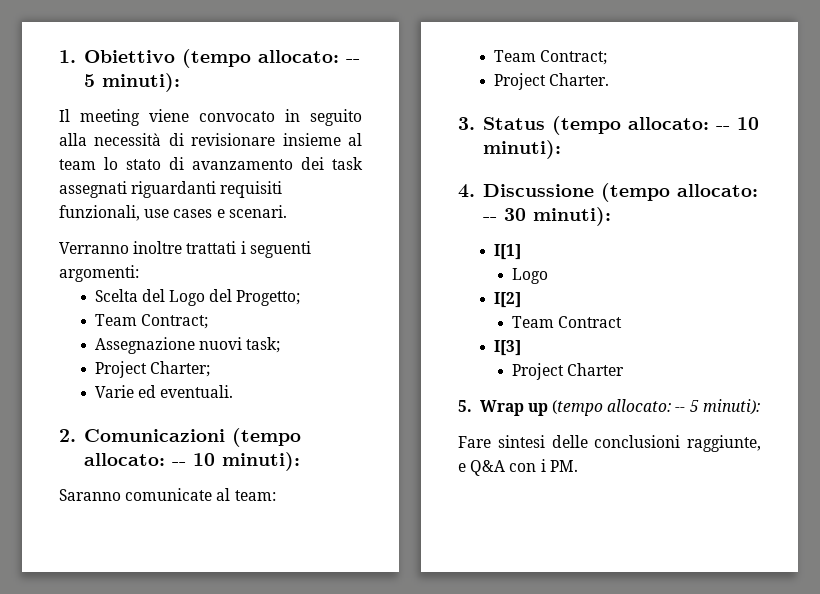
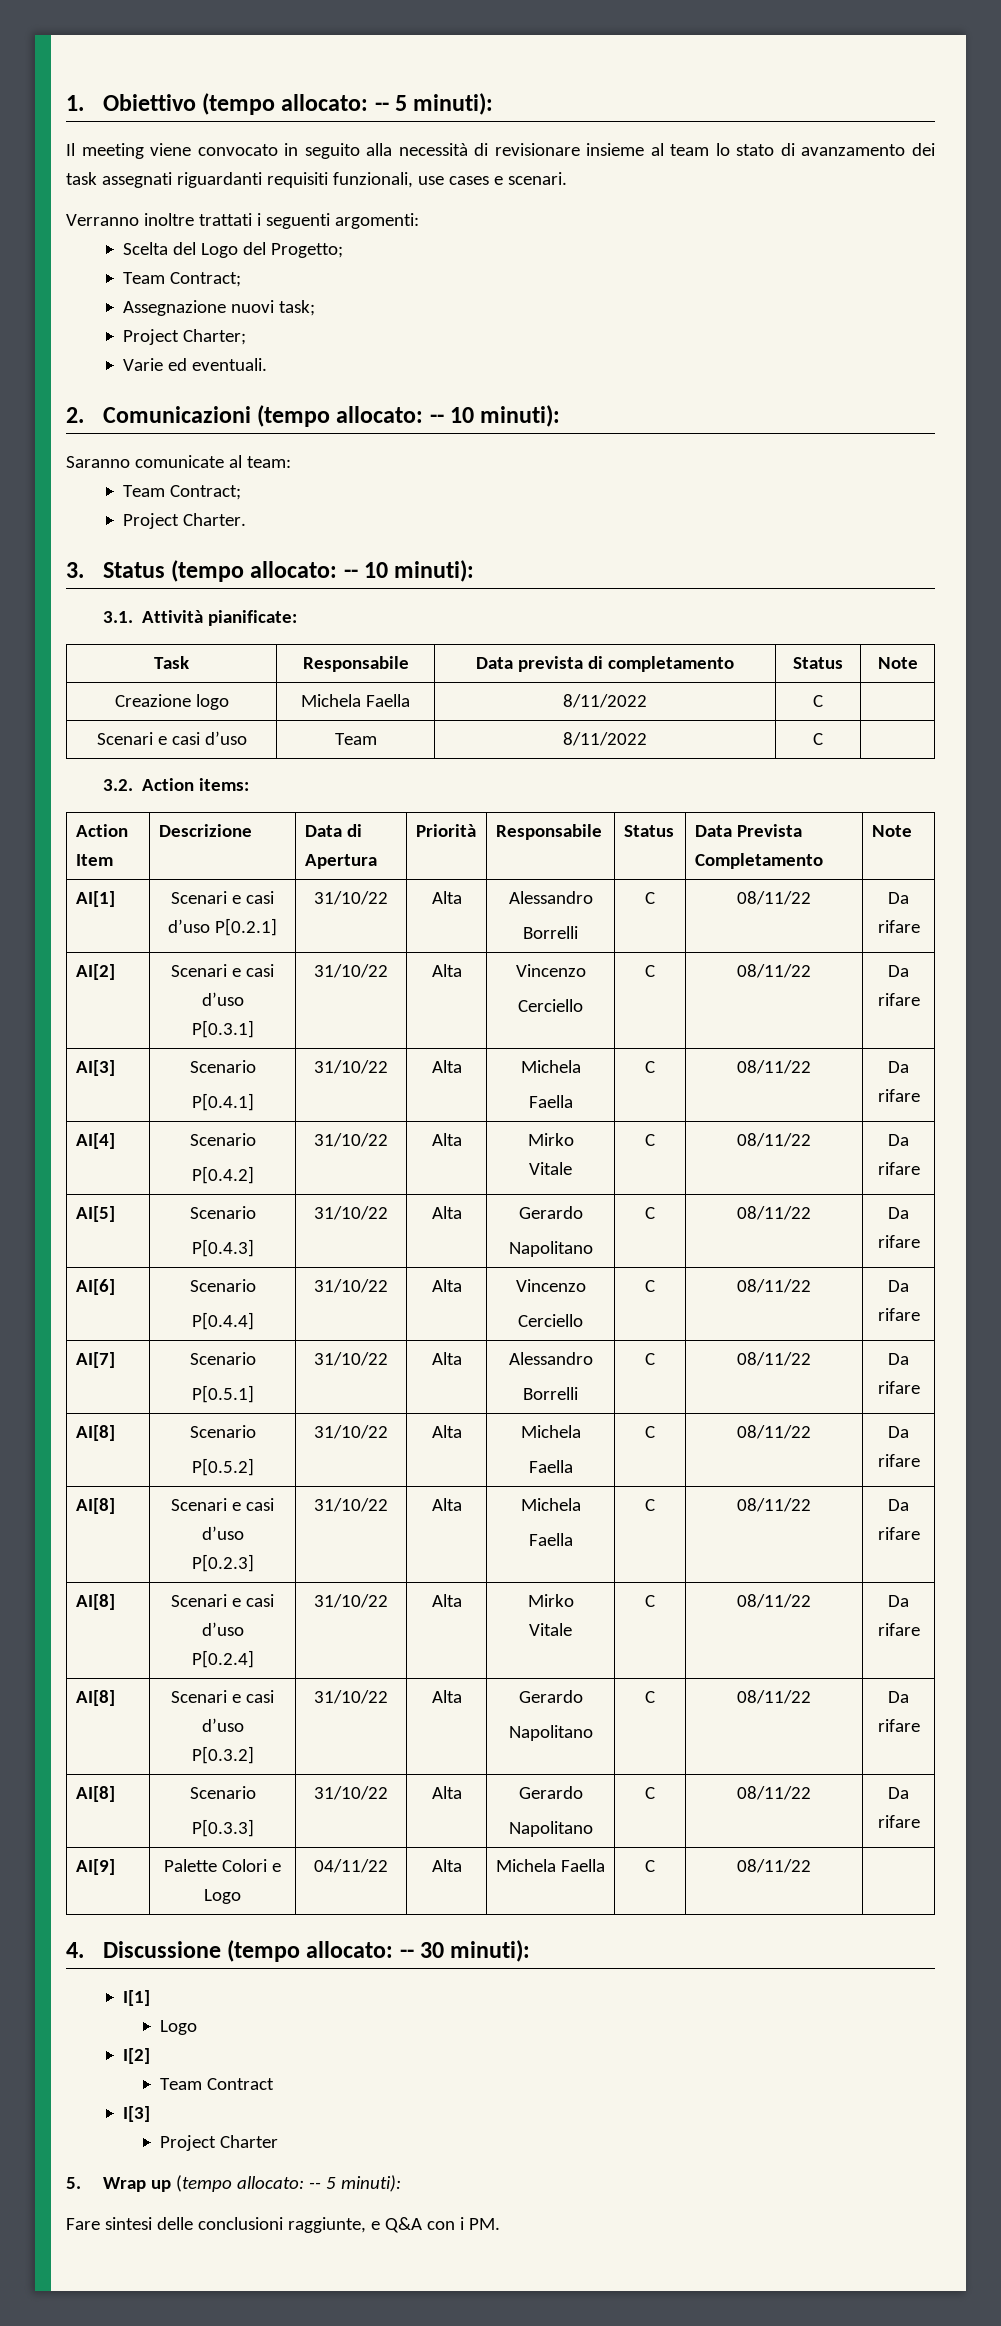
(561, 149) none -> [102,610,297,626] [154,656,189,669] [302,656,409,672] [476,656,734,672] [793,657,843,669] [877,657,918,669] [114,694,229,710] [301,694,410,707] [563,694,647,708] [813,695,823,707] [96,731,247,745] [334,733,377,745] [563,732,647,746] [813,733,823,745] [102,778,249,791] [75,824,128,837] [75,854,113,866] [158,824,252,837] [304,824,362,837] [304,854,377,869] [415,824,476,837] [495,824,602,840] [623,825,674,837] [694,824,802,837] [694,853,823,869] [871,825,912,837] [75,891,115,907] [171,891,274,904] [168,918,277,936] [314,891,388,905] [431,891,462,904] [508,891,593,904] [523,926,578,939] [645,892,655,904] [737,891,811,905] [888,892,909,904] [877,920,920,933] [75,964,115,980] [171,964,274,977] [201,992,244,1006] [191,1020,254,1038] [314,964,388,978] [431,964,462,977] [515,964,586,977] [518,999,583,1012] [645,965,655,977] [737,964,811,978] [888,965,909,977] [877,993,920,1006] [75,1060,115,1076] [189,1060,256,1073] [191,1093,254,1111] [314,1060,388,1074] [431,1060,462,1073] [520,1060,581,1073] [528,1095,573,1108] [645,1061,655,1073] [737,1060,811,1074] [888,1061,909,1073] [877,1089,920,1102] [75,1133,115,1149] [189,1133,256,1146] [191,1166,254,1184] [314,1133,388,1147] [431,1133,462,1146] [527,1133,574,1146] [529,1162,572,1175] [645,1134,655,1146] [737,1133,811,1147] [888,1134,909,1146] [877,1162,920,1175] [75,1206,115,1222] [189,1206,256,1219] [191,1239,254,1257] [314,1206,388,1220] [431,1206,462,1219] [518,1206,583,1219] [508,1241,593,1257] [645,1207,655,1219] [737,1206,811,1220] [888,1207,909,1219] [877,1235,920,1248] [75,1279,115,1295] [189,1279,256,1292] [191,1312,254,1330] [314,1279,388,1293] [431,1279,462,1292] [515,1279,586,1292] [518,1314,583,1327] [645,1280,655,1292] [737,1279,811,1293] [888,1280,909,1292] [877,1308,920,1321] [75,1352,115,1368] [189,1352,256,1365] [191,1385,254,1403] [314,1352,388,1366] [431,1352,462,1365] [508,1352,593,1365] [523,1387,578,1400] [645,1353,655,1365] [737,1352,811,1366] [888,1353,909,1365] [877,1381,920,1394] [75,1425,115,1441] [189,1425,256,1438] [191,1458,254,1476] [314,1425,388,1439] [431,1425,462,1438] [520,1425,581,1438] [528,1460,573,1473] [645,1426,655,1438] [737,1425,811,1439] [888,1426,909,1438] [877,1454,920,1467] [75,1498,115,1514] [171,1498,274,1511] [201,1526,244,1540] [191,1554,254,1572] [314,1498,388,1512] [431,1498,462,1511] [520,1498,581,1511] [528,1533,573,1546] [645,1499,655,1511] [737,1498,811,1512] [888,1499,909,1511] [877,1527,920,1540] [75,1594,115,1610] [171,1594,274,1607] [201,1622,244,1636] [191,1650,254,1668] [314,1594,388,1608] [431,1594,462,1607] [527,1594,574,1607] [529,1623,572,1636] [645,1595,655,1607] [737,1594,811,1608] [888,1595,909,1607] [877,1623,920,1636] [75,1690,115,1706] [171,1690,274,1703] [201,1718,244,1732] [191,1746,254,1764] [314,1690,388,1704] [431,1690,462,1703] [518,1690,583,1703] [508,1725,593,1741] [645,1691,655,1703] [737,1690,811,1704] [888,1691,909,1703] [877,1719,920,1732] [75,1786,115,1802] [189,1786,256,1799] [191,1819,254,1837] [314,1786,388,1800] [431,1786,462,1799] [518,1786,583,1799] [508,1821,593,1837] [645,1787,655,1799] [737,1786,811,1800] [888,1787,909,1799] [877,1815,920,1828] [75,1859,115,1875] [164,1859,281,1872] [204,1889,241,1904] [314,1859,388,1873] [431,1859,462,1872] [496,1859,605,1872] [645,1860,655,1872] [737,1859,811,1873] // 3.1. Attività pianificate: // Task | Responsabile | Data prevista di completamento | Status | Note // Creazione logo | Michela Faella | 8/11/2022 | C | // Scenari e casi d’uso | Team | 8/11/2022 | C | // 3.2. Action items: // Action Item | Descrizione | Data di Apertura | Priorità | Responsabile | Status | Data Prevista Completamento | Note // AI[1] | Scenari e casi d’uso P[0.2.1] | 31/10/22 | Alta | Alessandro // Borrelli | C | 08/11/22 | Da rifare // AI[2] | Scenari e casi d’uso // P[0.3.1] | 31/10/22 | Alta | Vincenzo // Cerciello | C | 08/11/22 | Da rifare // AI[3] | Scenario // P[0.4.1] | 31/10/22 | Alta | Michela // Faella | C | 08/11/22 | Da rifare // AI[4] | Scenario // P[0.4.2] | 31/10/22 | Alta | Mirko // Vitale | C | 08/11/22 | Da rifare // AI[5] | Scenario // P[0.4.3] | 31/10/22 | Alta | Gerardo // Napolitano | C | 08/11/22 | Da rifare // AI[6] | Scenario // P[0.4.4] | 31/10/22 | Alta | Vincenzo // Cerciello | C | 08/11/22 | Da rifare // AI[7] | Scenario // P[0.5.1] | 31/10/22 | Alta | Alessandro // Borrelli | C | 08/11/22 | Da rifare // AI[8] | Scenario // P[0.5.2] | 31/10/22 | Alta | Michela // Faella | C | 08/11/22 | Da rifare // AI[8] | Scenari e casi d’uso // P[0.2.3] | 31/10/22 | Alta | Michela // Faella | C | 08/11/22 | Da rifare // AI[8] | Scenari e casi d’uso // P[0.2.4] | 31/10/22 | Alta | Mirko // Vitale | C | 08/11/22 | Da rifare // AI[8] | Scenari e casi d’uso // P[0.3.2] | 31/10/22 | Alta | Gerardo // Napolitano | C | 08/11/22 | Da rifare // AI[8] | Scenario // P[0.3.3] | 31/10/22 | Alta | Gerardo // Napolitano | C | 08/11/22 | Da rifare // AI[9] | Palette Colori e Logo | 04/11/22 | Alta | Michela Faella | C | 08/11/22 |

